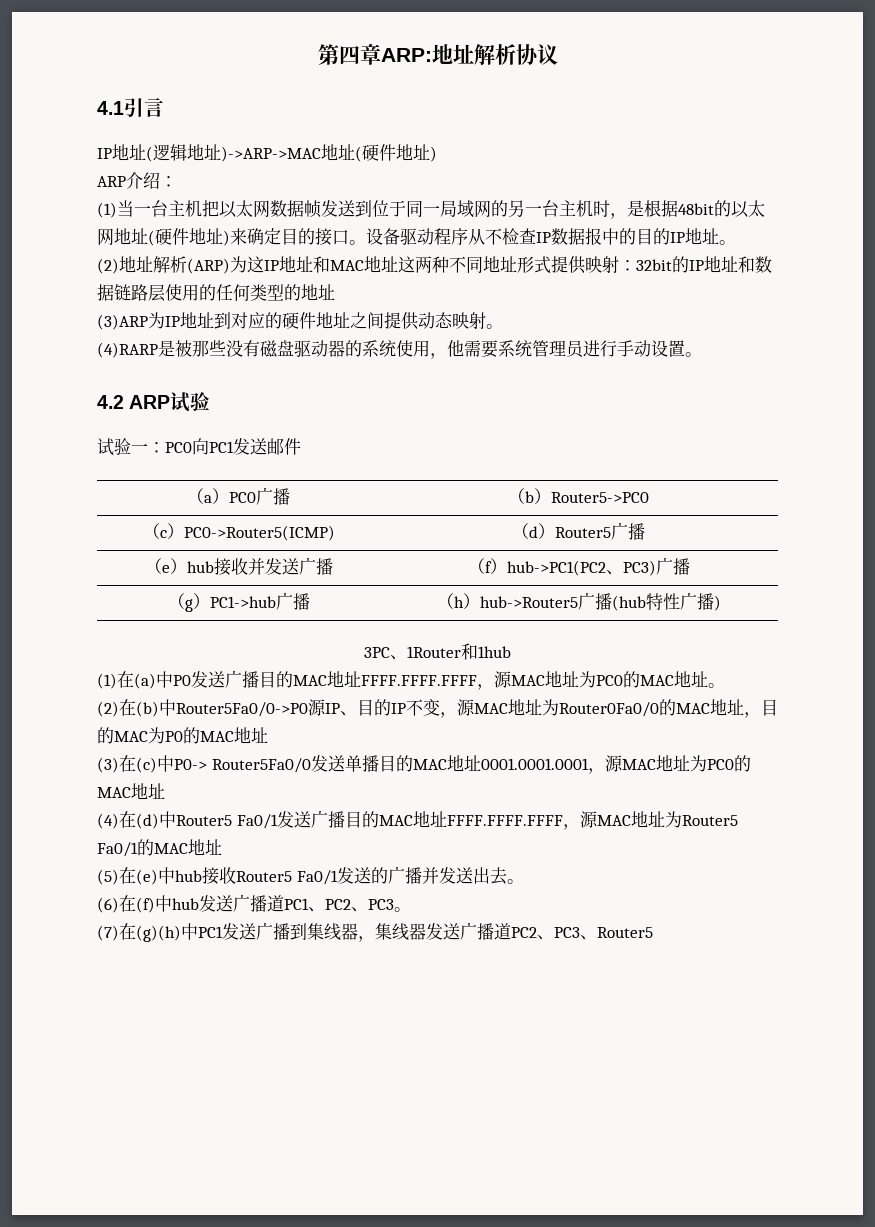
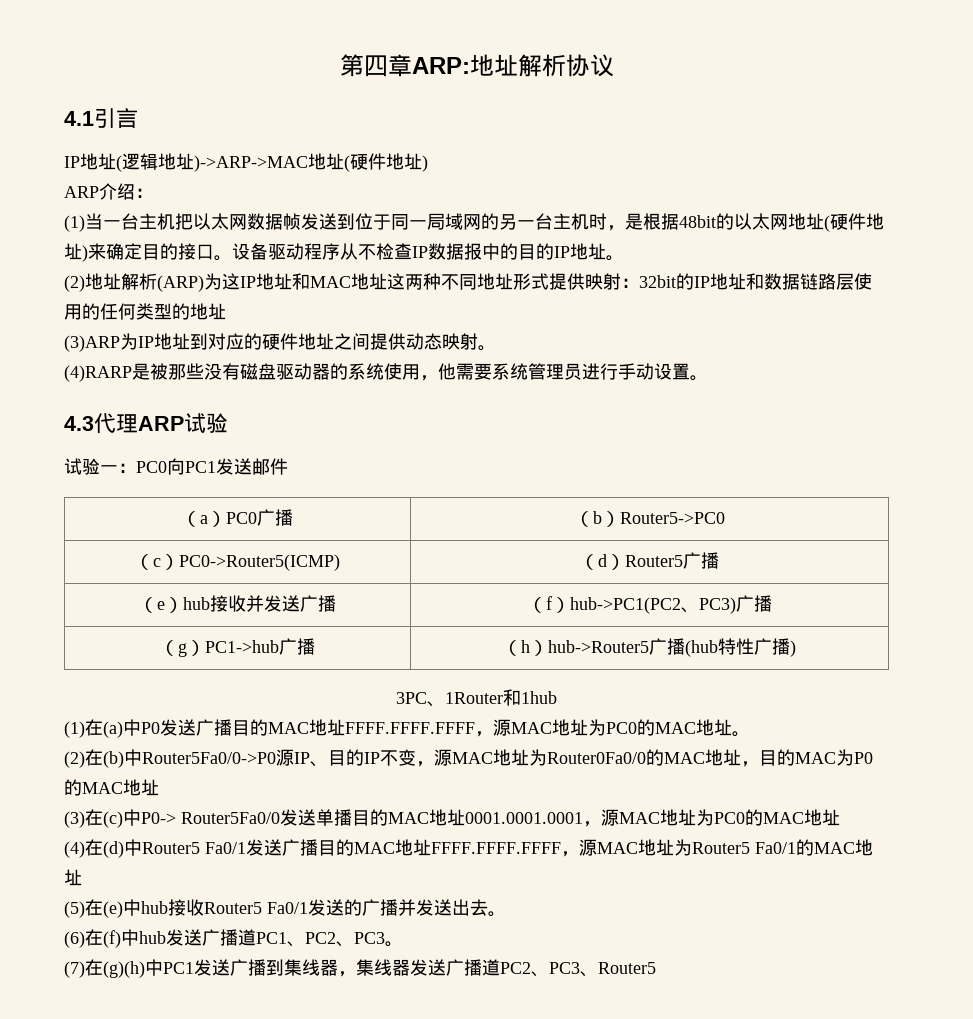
[97,395,124,409] 4.2 -> [64,413,138,433] 4.3代理

